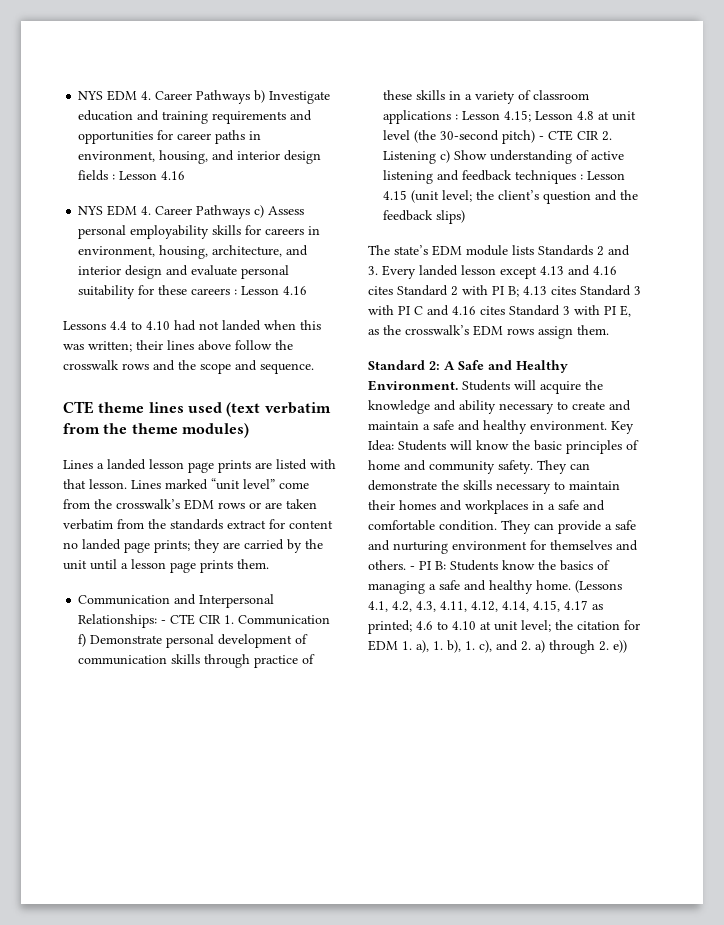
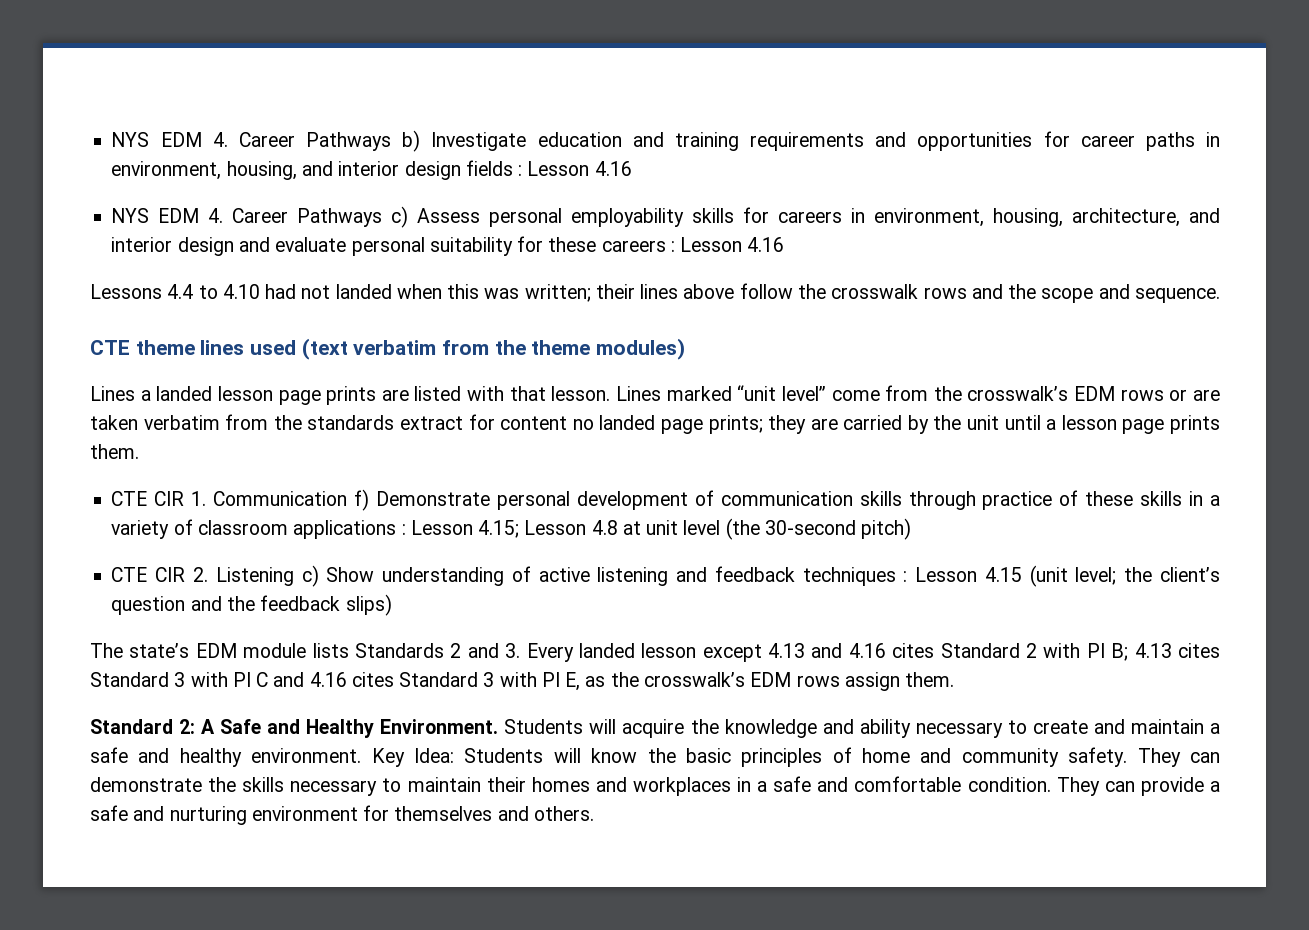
[78,594,275,608] [78,614,167,628] Communication and Interpersonal Relationships: - -> (139, 451) none
[539,136,545,140] - -> (912, 529) //
[410,560,610,571] [368,580,622,594] [368,600,603,612] [368,620,640,634] [368,640,627,654] - PI B: Students know the basics of managing a safe and healthy home. (Lessons 4.1, 4.2, 4.3, 4.11, 4.12, 4.14, 4.15, 4.17 as printed; 4.6 to 4.10 at unit level; the citation for EDM 1. a), 1. b), 1. c), and 2. a) through 2. e)) -> (594, 813) none

